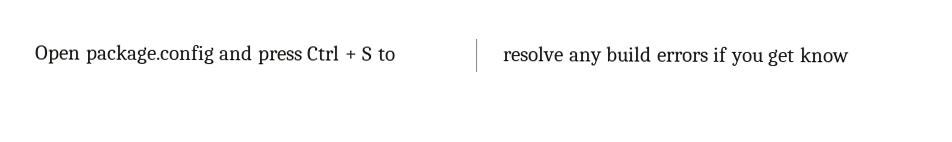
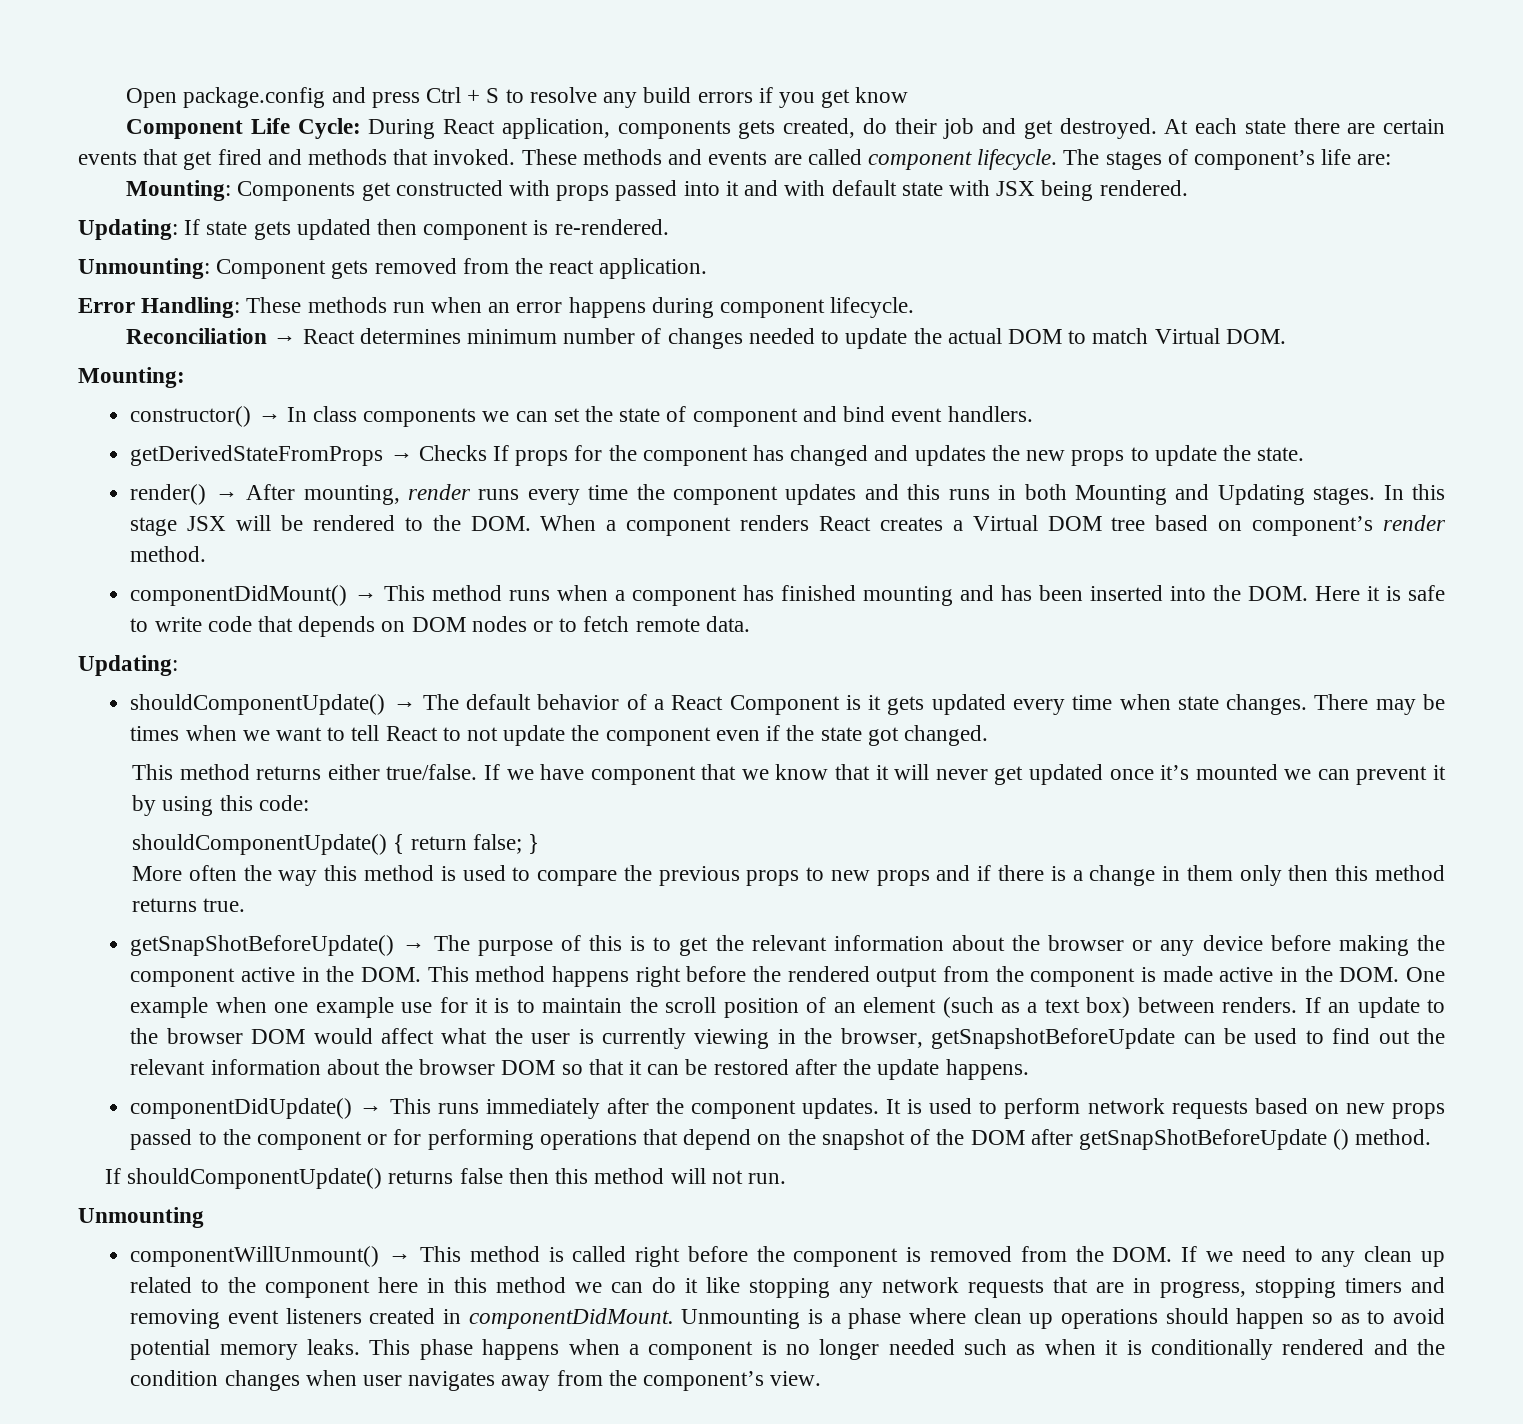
(850, 55) none -> [126,118,1445,139] [78,149,1392,170] [126,180,1188,201] [78,219,669,240] [78,258,708,279] [78,297,915,318] [126,328,1286,349] [78,367,185,388] [130,406,1033,427] [130,445,1305,466] [130,484,1445,505] [130,515,1446,536] [130,546,207,562] [130,585,1446,606] [130,616,750,637] [78,655,178,676] [130,694,1445,715] [130,725,988,746] [132,764,1447,785] [132,795,309,816] [132,834,539,855] [132,865,1445,886] [132,898,246,912] [130,935,1445,956] [130,966,1445,987] [130,997,1445,1018] [130,1028,1445,1049] [130,1059,1029,1080] [130,1098,1446,1119] [130,1129,1432,1150] [105,1168,786,1189] [78,1207,204,1228] [130,1246,1446,1267] [130,1277,1445,1298] [130,1308,1446,1329] [130,1339,1445,1360] [130,1370,822,1391] // Component Life Cycle: During React application, components gets created, do their job and get destroyed. At each state there are certain events that get fired and methods that invoked. These methods and events are called component lifecycle. The stages of component’s life are: // Mounting: Components get constructed with props passed into it and with default state with JSX being rendered. // Updating: If state gets updated then component is re-rendered. // Unmounting: Component gets removed from the react application. // Error Handling: These methods run when an error happens during component lifecycle. // Reconciliation → React determines minimum number of changes needed to update the actual DOM to match Virtual DOM. // Mounting: // constructor() → In class components we can set the state of component and bind event handlers. // getDerivedStateFromProps → Checks If props for the component has changed and updates the new props to update the state. // render() → After mounting, render runs every time the component updates and this runs in both Mounting and Updating stages. In this stage JSX will be rendered to the DOM. When a component renders React creates a Virtual DOM tree based on component’s render method. // componentDidMount() → This method runs when a component has finished mounting and has been inserted into the DOM. Here it is safe to write code that depends on DOM nodes or to fetch remote data. // Updating: // shouldComponentUpdate() → The default behavior of a React Component is it gets updated every time when state changes. There may be times when we want to tell React to not update the component even if the state got changed. // This method returns either true/false. If we have component that we know that it will never get updated once it’s mounted we can prevent it by using this code: // shouldComponentUpdate() { return false; } // More often the way this method is used to compare the previous props to new props and if there is a change in them only then this method returns true. // getSnapShotBeforeUpdate() → The purpose of this is to get the relevant information about the browser or any device before making the component active in the DOM. This method happens right before the rendered output from the component is made active in the DOM. One example when one example use for it is to maintain the scroll position of an element (such as a text box) between renders. If an update to the browser DOM would affect what the user is currently viewing in the browser, getSnapshotBeforeUpdate can be used to find out the relevant information about the browser DOM so that it can be restored after the update happens. // componentDidUpdate() → This runs immediately after the component updates. It is used to perform network requests based on new props passed to the component or for performing operations that depend on the snapshot of the DOM after getSnapShotBeforeUpdate () method. // If shouldComponentUpdate() returns false then this method will not run. // Unmounting // componentWillUnmount() → This method is called right before the component is removed from the DOM. If we need to any clean up related to the component here in this method we can do it like stopping any network requests that are in progress, stopping timers and removing event listeners created in componentDidMount. Unmounting is a phase where clean up operations should happen so as to avoid potential memory leaks. This phase happens when a component is no longer needed such as when it is conditionally rendered and the condition changes when user navigates away from the component’s view.

